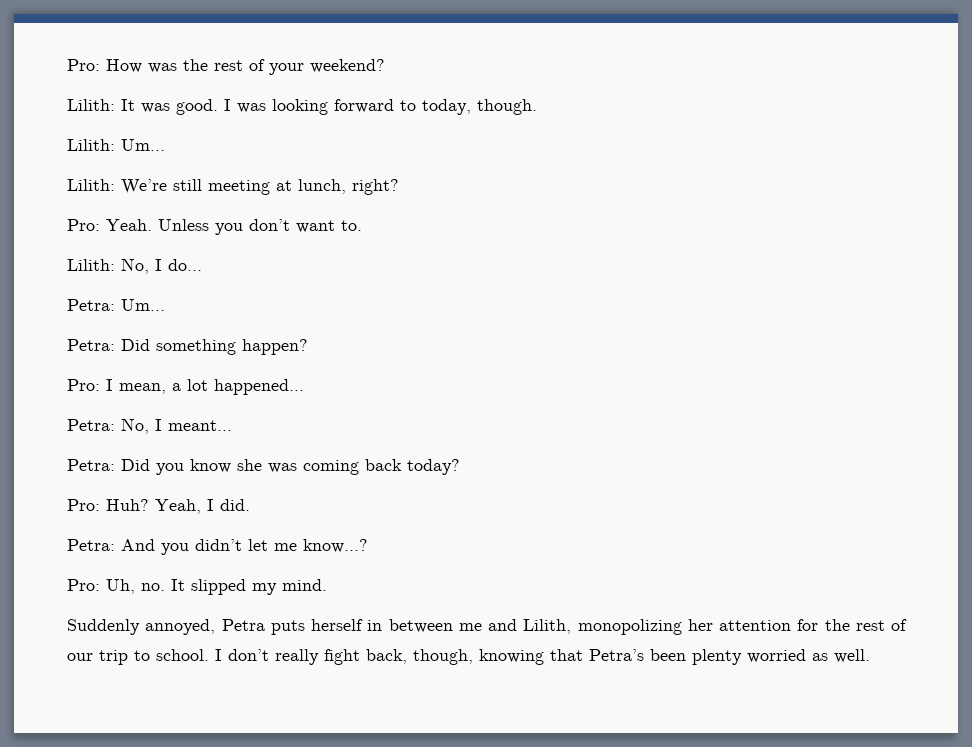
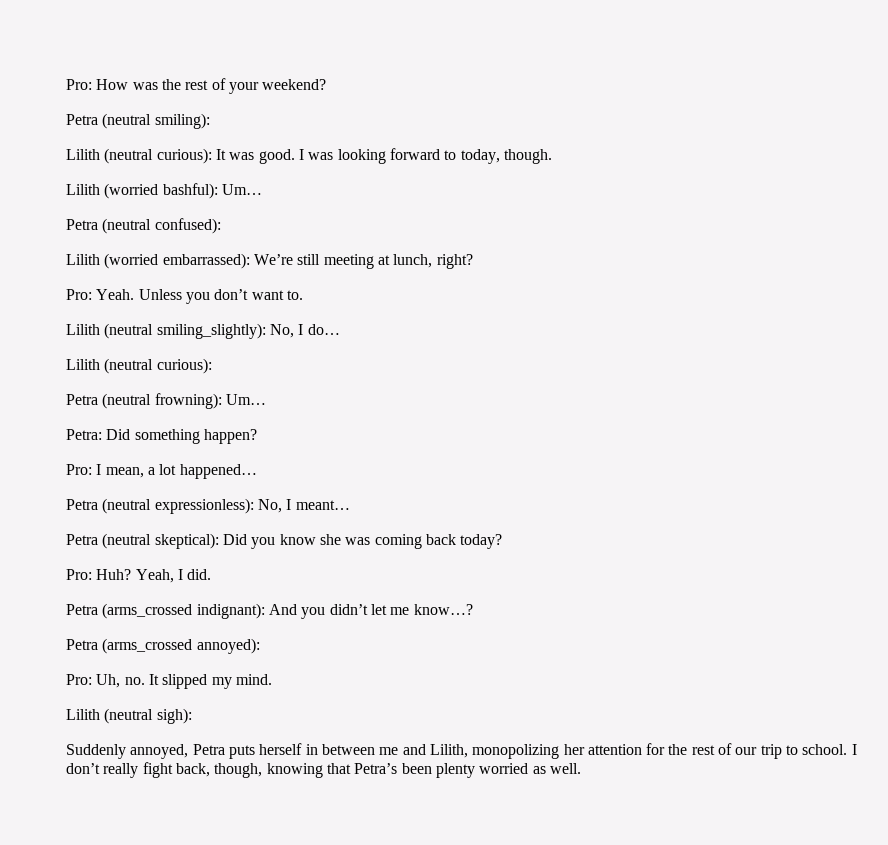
[67,99,115,111] Lilith: -> [66,113,210,129] [66,148,212,164] Petra (neutral smiling): // Lilith (neutral curious):
[67,139,165,151] [67,179,115,191] Lilith: Um… // Lilith: -> [66,183,262,199] [66,218,221,234] [66,253,250,269] Lilith (worried bashful): Um… // Petra (neutral confused): // Lilith (worried embarrassed):
[67,259,115,271] Lilith: -> [66,323,266,339] Lilith (neutral smiling_slightly):
[67,299,115,311] Petra: -> [66,358,212,374] [66,393,222,409] Lilith (neutral curious): // Petra (neutral frowning):
[67,419,115,431] Petra: -> [66,498,254,514] Petra (neutral expressionless):
[67,459,115,471] Petra: -> [66,533,219,549] Petra (neutral skeptical):
[67,539,115,551] Petra: -> [66,603,265,619] Petra (arms_crossed indignant):
(368, 546) none -> [66,638,260,654] // Petra (arms_crossed annoyed):
(327, 585) none -> [66,708,192,724] // Lilith (neutral sigh):

